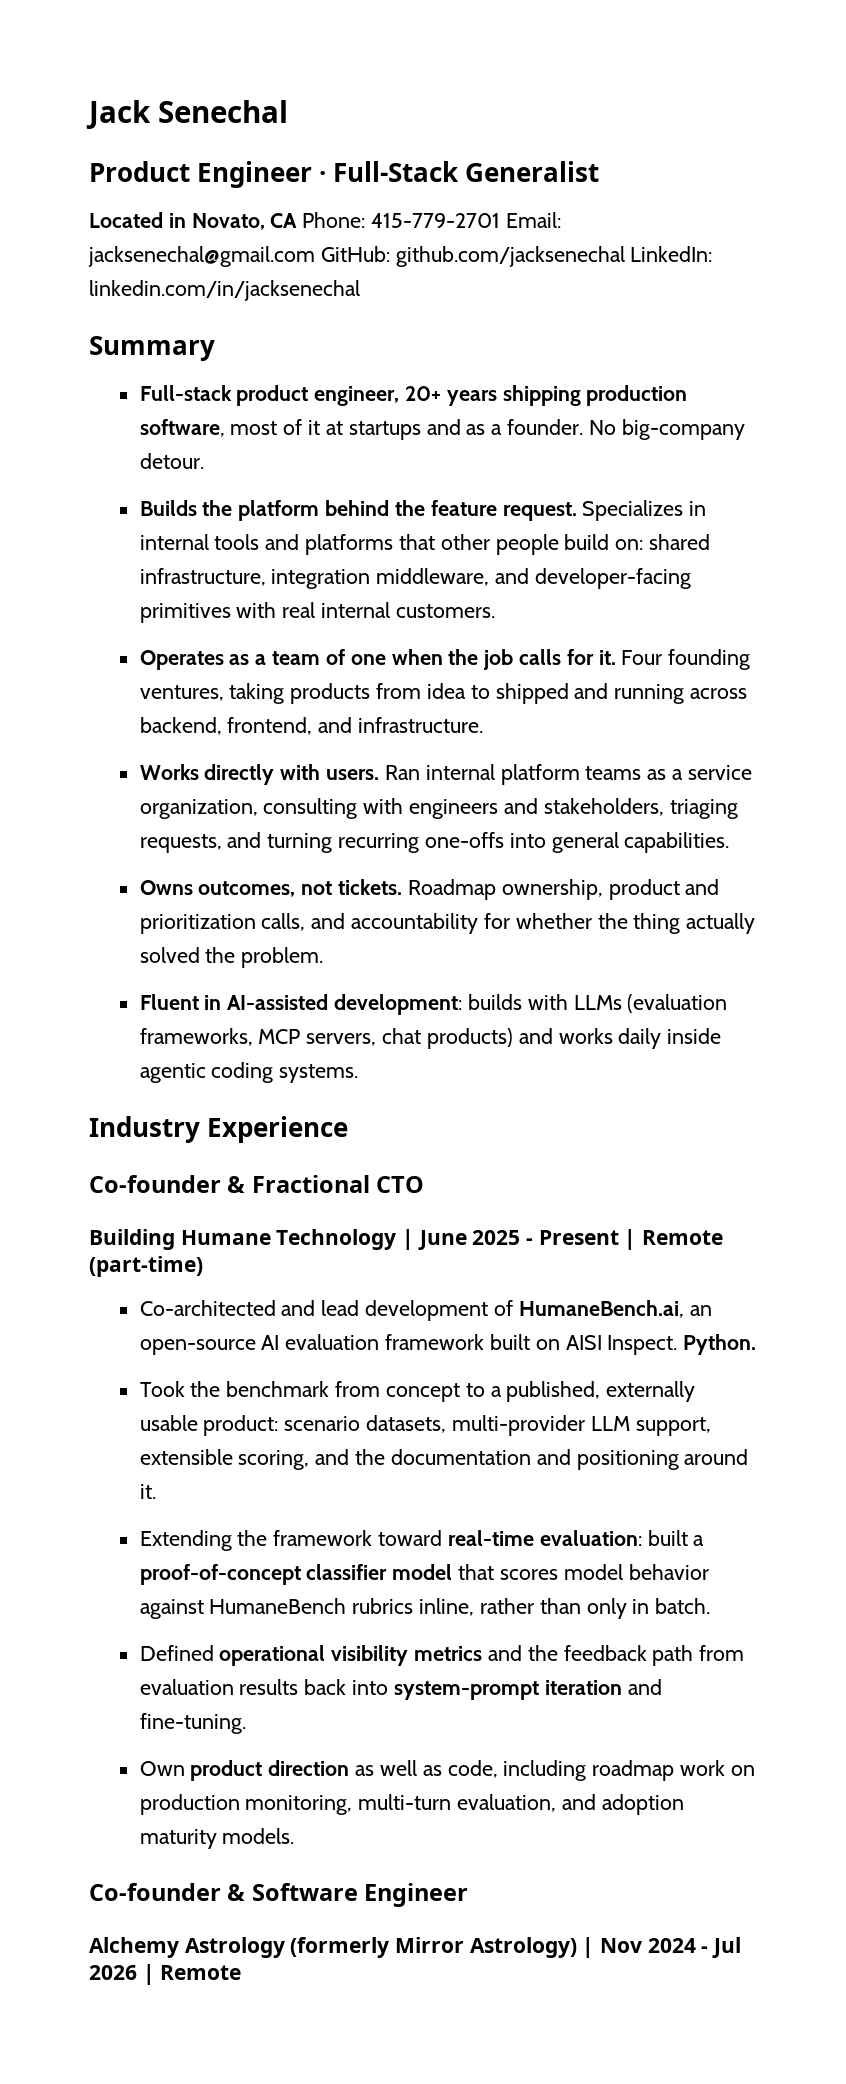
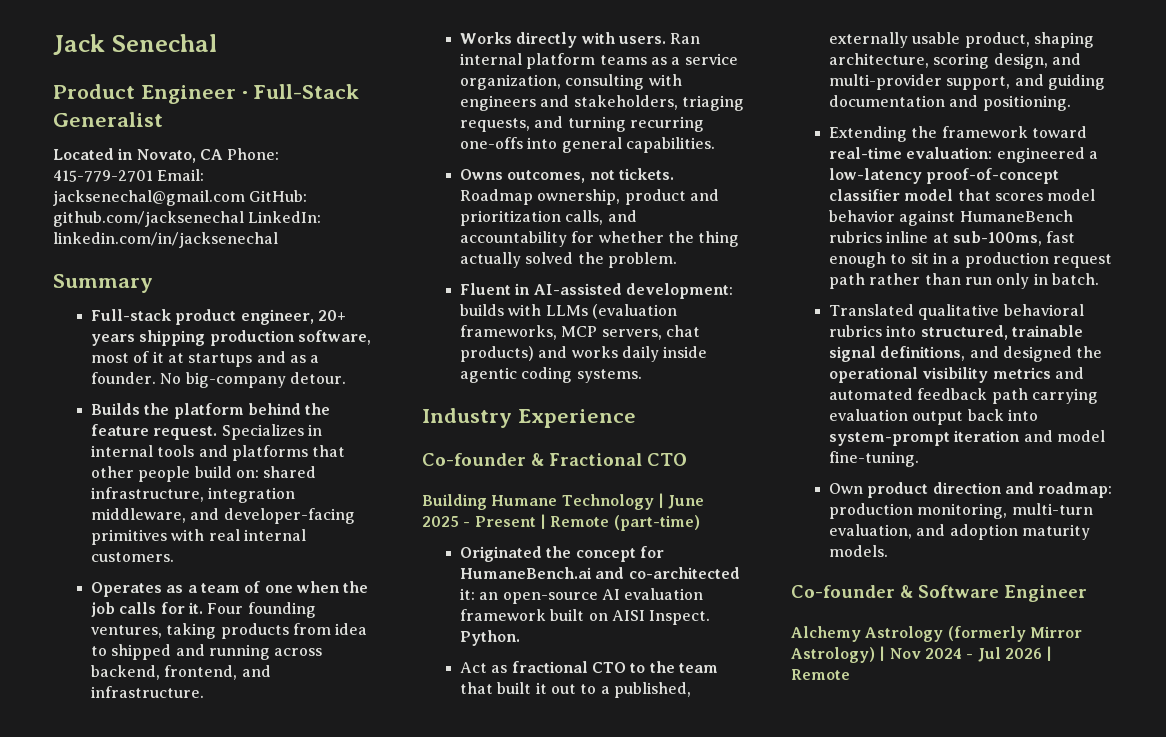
[139,1300,684,1321] Co-architected and lead development of HumaneBench.ai, -> [460,546,664,562] [460,567,740,579] [460,588,476,600] Originated the concept for HumaneBench.ai and co-architected it:
[139,1381,460,1402] Took the benchmark from concept -> [460,661,718,673] [460,682,576,694] Act as fractional CTO to the team that built it out
[203,1415,711,1436] [139,1449,749,1470] [139,1484,156,1499] product: scenario datasets, multi-provider LLM support, extensible scoring, and the documentation and positioning around it. -> [964,32,1094,48] [829,53,1081,69] [829,74,1105,90] [829,95,1071,111] product, shaping architecture, scoring design, and multi-provider support, and guiding documentation and positioning.
[647,1530,705,1546] built a -> [996,147,1098,163] [829,168,923,184] engineered a low-latency
[419,1598,475,1616] inline, -> [886,231,1076,246] [829,252,1112,268] [829,273,866,289] inline at sub-100ms, fast enough to sit in a production request path
(581, 1606) none -> [964,277,992,285] run
[139,1645,214,1661] Defined -> [829,304,1084,320] [829,325,1083,340] [829,346,1103,362] Translated qualitative behavioral rubrics into structured, trainable signal definitions, and designed the
[527,1645,558,1661] the -> [829,388,914,400] automated
[699,1645,745,1661] [139,1679,299,1695] from evaluation results -> [1031,388,1098,404] [829,409,964,425] carrying evaluation output
(662, 1687) none -> [1056,430,1105,442] model
[355,1760,755,1781] as well as code, including roadmap work on -> [1004,482,1113,498] and roadmap:

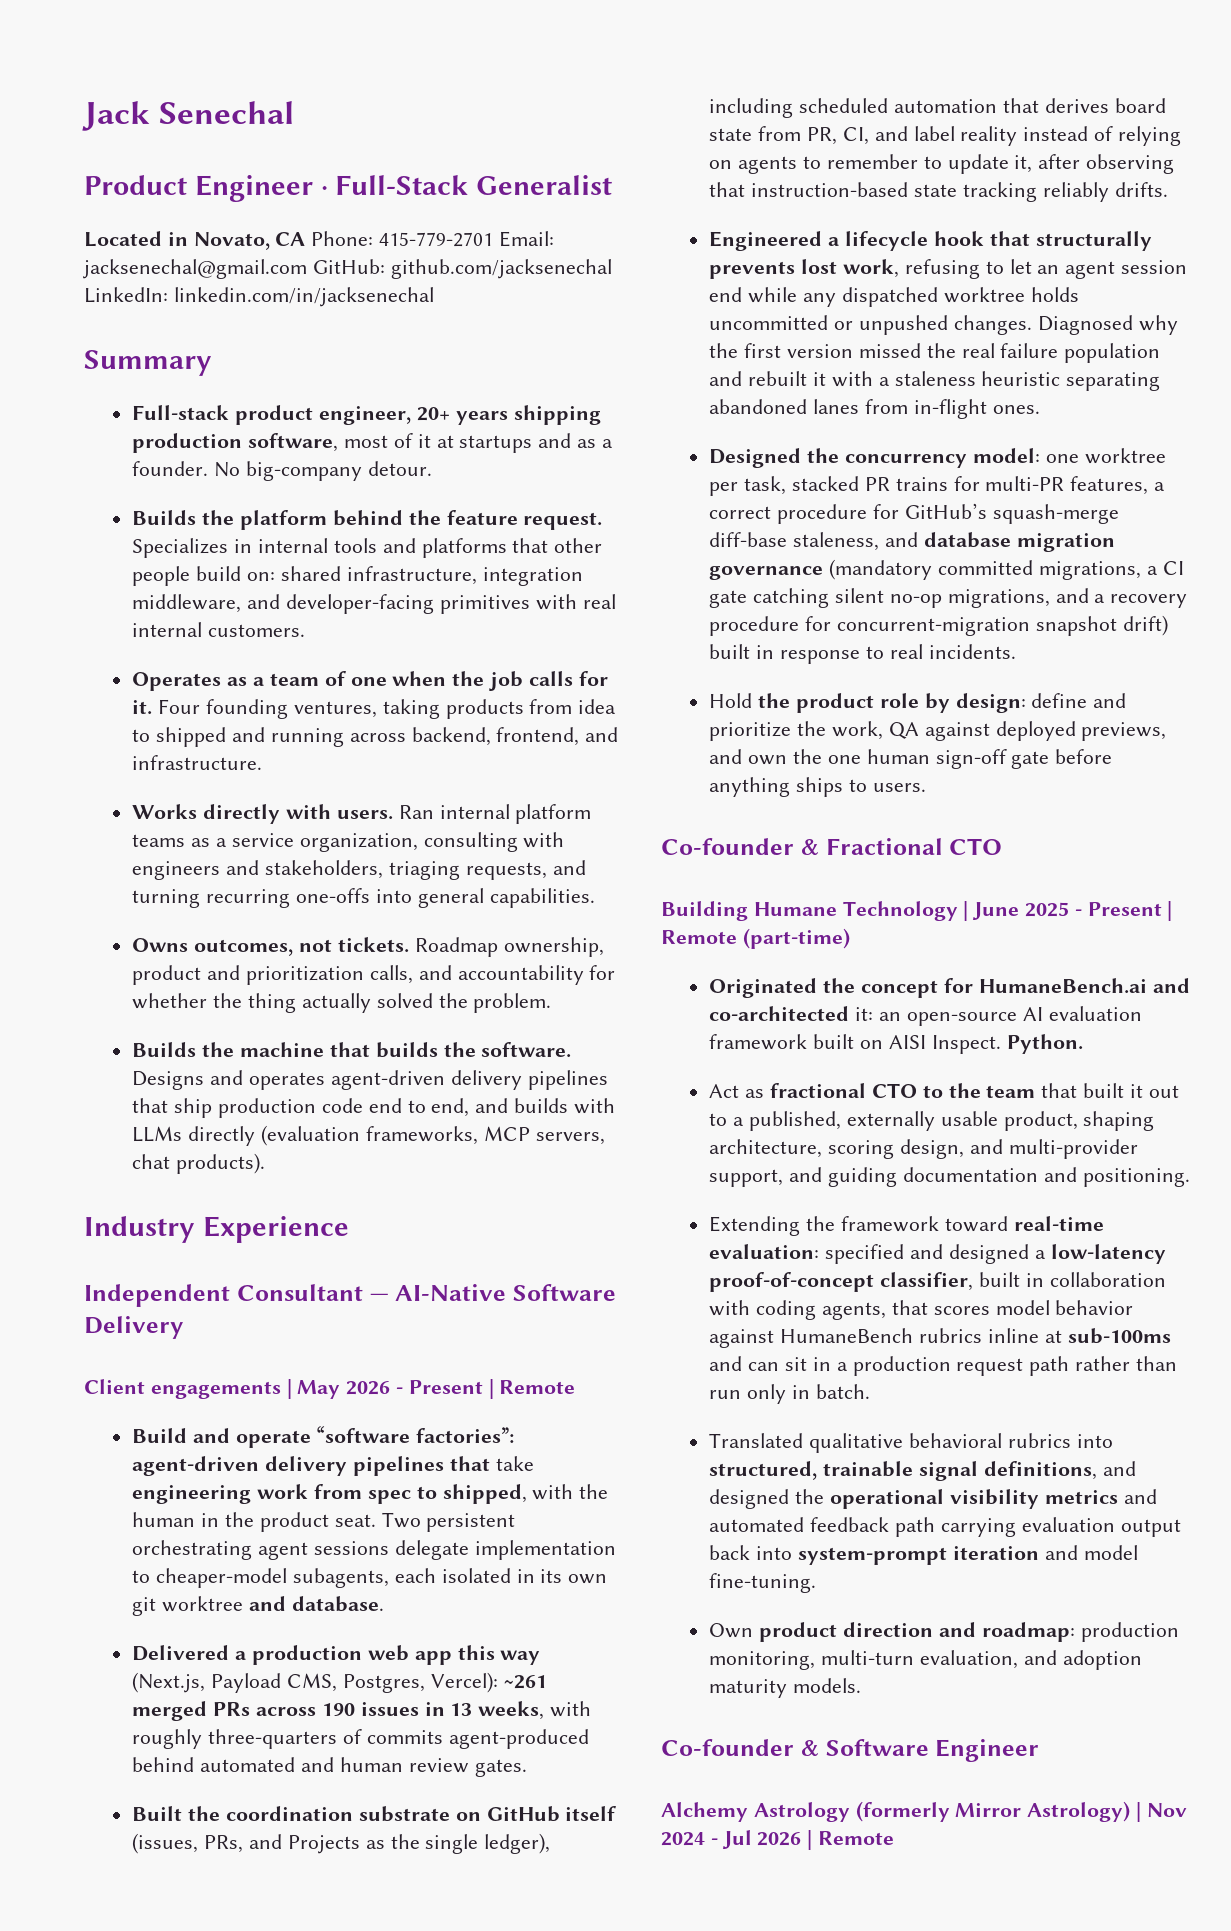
[460,283,733,299] Fluent in AI-assisted development: -> [132,1042,572,1058] [132,1070,608,1090] [132,1098,509,1118] Builds the machine that builds the software. Designs and operates agent-driven delivery pipelines that ship production code end to end, and
(588, 310) none -> [188,1126,256,1146] directly
[460,346,708,362] [460,367,642,383] [422,408,636,428] products) and works daily inside agentic coding systems. // Industry Experience -> [176,1153,266,1174] [84,1216,349,1243] [84,1284,616,1307] [84,1316,183,1339] [84,1379,576,1399] [132,1426,514,1448] [132,1456,534,1476] [132,1484,609,1504] [132,1512,516,1532] [132,1540,616,1560] [132,1568,608,1588] [132,1596,384,1616] [132,1645,541,1665] [132,1672,547,1693] [132,1701,591,1721] [132,1729,589,1749] [132,1757,527,1777] [132,1806,617,1822] [132,1833,551,1854] [709,98,1166,118] [709,126,1181,146] [709,154,1174,174] [709,182,1168,202] [709,231,1152,251] [709,259,1187,279] [709,287,1079,307] [709,315,1178,335] [709,343,1161,363] [709,371,1161,391] [709,399,1040,419] [709,448,1166,468] [709,476,1165,496] [709,503,1119,524] [709,532,1115,552] [709,559,1184,580] [709,588,1188,608] [709,615,1168,636] [709,644,1016,664] [709,693,1127,713] [709,721,1167,741] [709,749,1113,769] [709,777,926,797] products). // Industry Experience // Independent Consultant — AI-Native Software Delivery // Client engagements | May 2026 - Present | Remote // Build and operate “software factories”: agent-driven delivery pipelines that take engineering work from spec to shipped, with the human in the product seat. Two persistent orchestrating agent sessions delegate implementation to cheaper-model subagents, each isolated in its own git worktree and database. // Delivered a production web app this way (Next.js, Payload CMS, Postgres, Vercel): ~261 merged PRs across 190 issues in 13 weeks, with roughly three-quarters of commits agent-produced behind automated and human review gates. // Built the coordination substrate on GitHub itself (issues, PRs, and Projects as the single ledger), including scheduled automation that derives board state from PR, CI, and label reality instead of relying on agents to remember to update it, after observing that instruction-based state tracking reliably drifts. // Engineered a lifecycle hook that structurally prevents lost work, refusing to let an agent session end while any dispatched worktree holds uncommitted or unpushed changes. Diagnosed why the first version missed the real failure population and rebuilt it with a staleness heuristic separating abandoned lanes from in-flight ones. // Designed the concurrency model: one worktree per task, stacked PR trains for multi-PR features, a correct procedure for GitHub’s squash-merge diff-base staleness, and database migration governance (mandatory committed migrations, a CI gate catching silent no-op migrations, and a recovery procedure for concurrent-migration snapshot drift) built in response to real incidents. // Hold the product role by design: define and prioritize the work, QA against deployed previews, and own the one human sign-off gate before anything ships to users.
[996,147,1098,163] [829,168,1060,184] [829,189,954,201] engineered a low-latency proof-of-concept classifier model -> [825,1244,1166,1264] [709,1272,1166,1292] [709,1300,887,1320] specified and designed a low-latency proof-of-concept classifier, built in collaboration with coding agents,
[952,231,1076,246] [829,252,907,268] sub-100ms, fast enough to -> [1067,1328,1171,1344] [709,1356,780,1371] sub-100ms and can

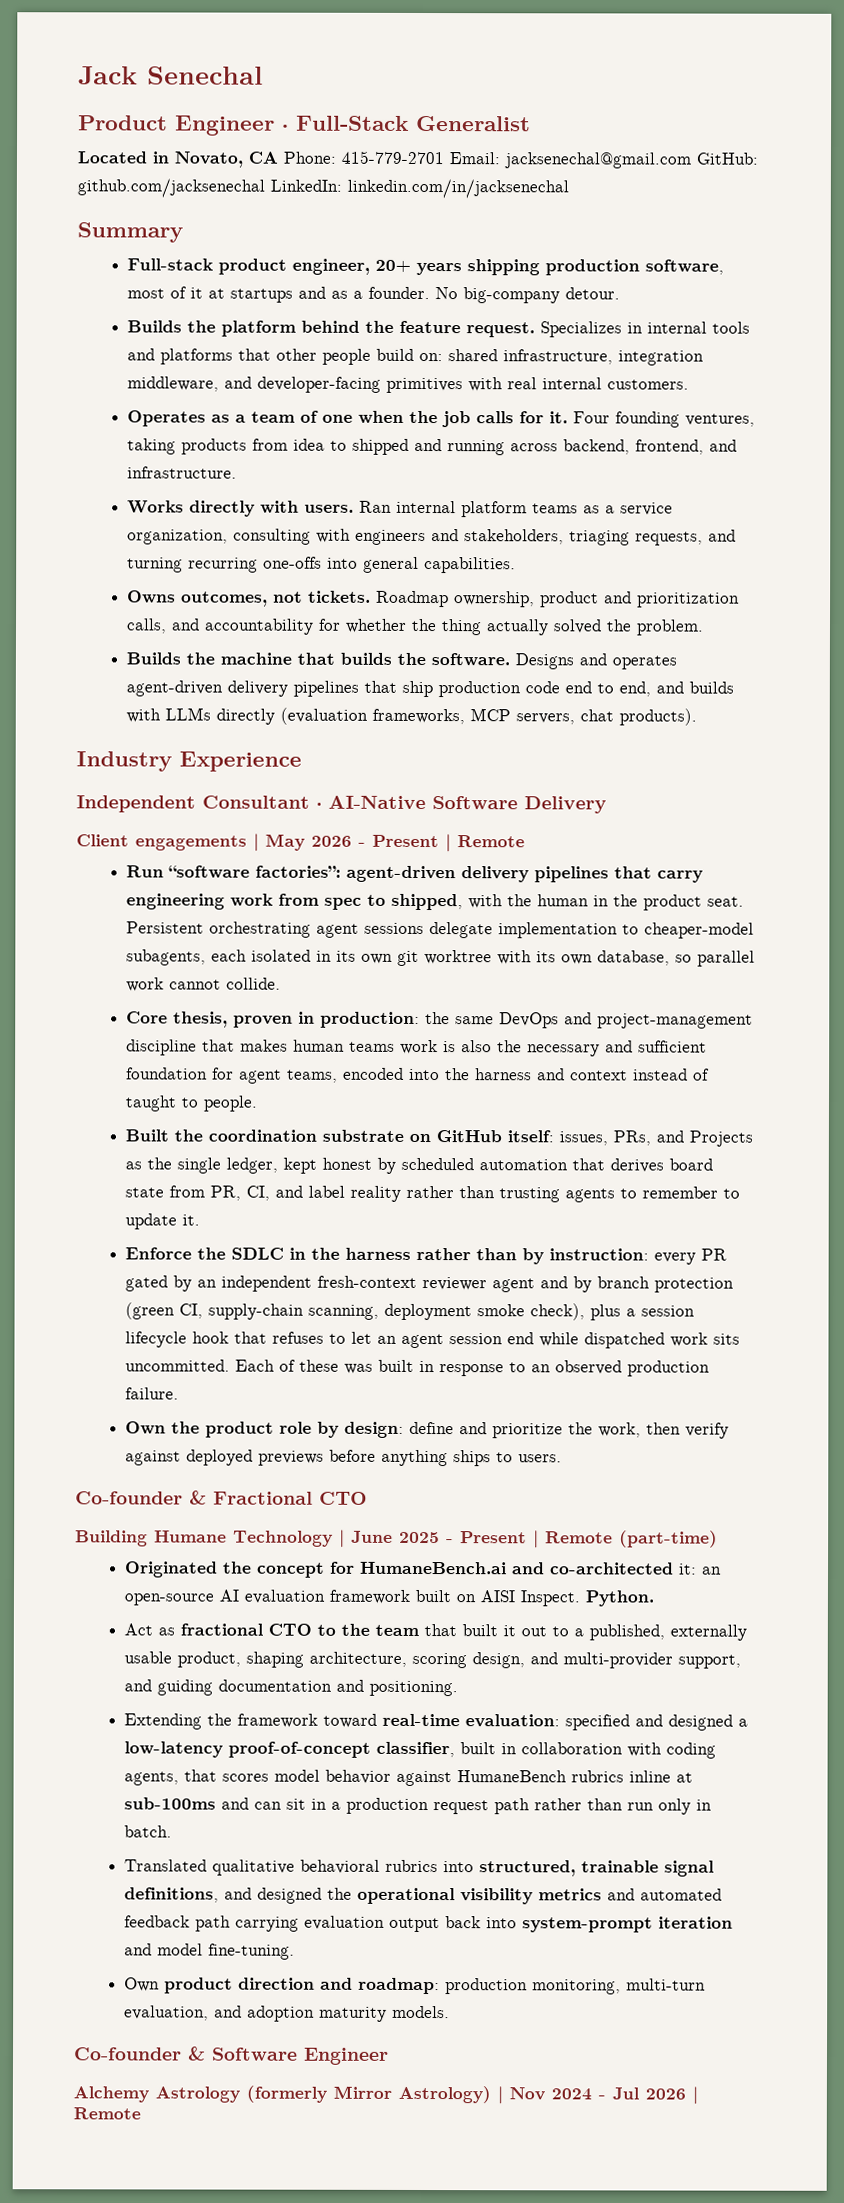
[369,1293,389,1301] — -> [316,802,322,809] ·
[132,1428,312,1448] Build and operate -> [126,865,165,878] Run
[495,1456,534,1471] take -> [657,870,704,883] carry
[381,1512,516,1532] Two persistent -> [126,921,205,934] Persistent
[249,1596,384,1612] [132,1645,541,1665] [132,1672,547,1693] [132,1701,591,1721] [132,1729,589,1749] [132,1757,527,1777] and database. // Delivered a production web app this way (Next.js, Payload CMS, Postgres, Vercel): ~261 merged PRs across 190 issues in 13 weeks, with roughly three-quarters of commits agent-produced behind automated and human review gates. -> [497,950,756,967] [126,977,282,992] [126,1011,754,1029] [126,1039,708,1057] [126,1067,711,1084] [125,1095,259,1112] with its own database, so parallel work cannot collide. // Core thesis, proven in production: the same DevOps and project-management discipline that makes human teams work is also the necessary and sufficient foundation for agent teams, encoded into the harness and context instead of taught to people.
[565,1806,617,1821] [132,1833,199,1854] itself (issues, -> [507,1130,609,1146] itself: issues,
[484,1833,551,1854] [709,98,794,118] ledger), including -> [226,1157,397,1174] ledger, kept honest by
[1023,126,1181,146] [709,160,733,169] instead of relying on -> [406,1185,561,1203] rather than trusting
[1014,154,1174,174] [709,182,1168,202] [709,231,1152,251] [709,259,980,279] it, after observing that instruction-based state tracking reliably drifts. // Engineered a lifecycle hook that structurally prevents lost work, refusing -> [182,1214,201,1226] [125,1247,728,1265] [125,1275,735,1293] [125,1302,696,1321] [125,1331,325,1348] it. // Enforce the SDLC in the harness rather than by instruction: every PR gated by an independent fresh-context reviewer agent and by branch protection (green CI, supply-chain scanning, deployment smoke check), plus a session lifecycle hook that refuses
[803,287,1079,307] [709,315,1178,335] [709,343,1161,363] [709,371,1161,391] [709,399,1040,419] [709,448,1166,468] [709,476,1165,496] [709,503,1119,524] [709,532,1115,552] [709,559,1184,580] [709,588,1188,608] [709,615,1168,636] [709,644,1016,664] [709,693,753,708] any dispatched worktree holds uncommitted or unpushed changes. Diagnosed why the first version missed the real failure population and rebuilt it with a staleness heuristic separating abandoned lanes from in-flight ones. // Designed the concurrency model: one worktree per task, stacked PR trains for multi-PR features, a correct procedure for GitHub’s squash-merge diff-base staleness, and database migration governance (mandatory committed migrations, a CI gate catching silent no-op migrations, and a recovery procedure for concurrent-migration snapshot drift) built in response to real incidents. // Hold -> [584,1332,741,1349] [125,1359,711,1377] [125,1387,180,1400] [125,1421,167,1435] dispatched work sits uncommitted. Each of these was built in response to an observed production failure. // Own
[888,721,1167,741] [709,749,1050,769] QA against deployed previews, and own the one human sign-off gate -> [646,1422,730,1439] [125,1449,325,1466] then verify against deployed previews

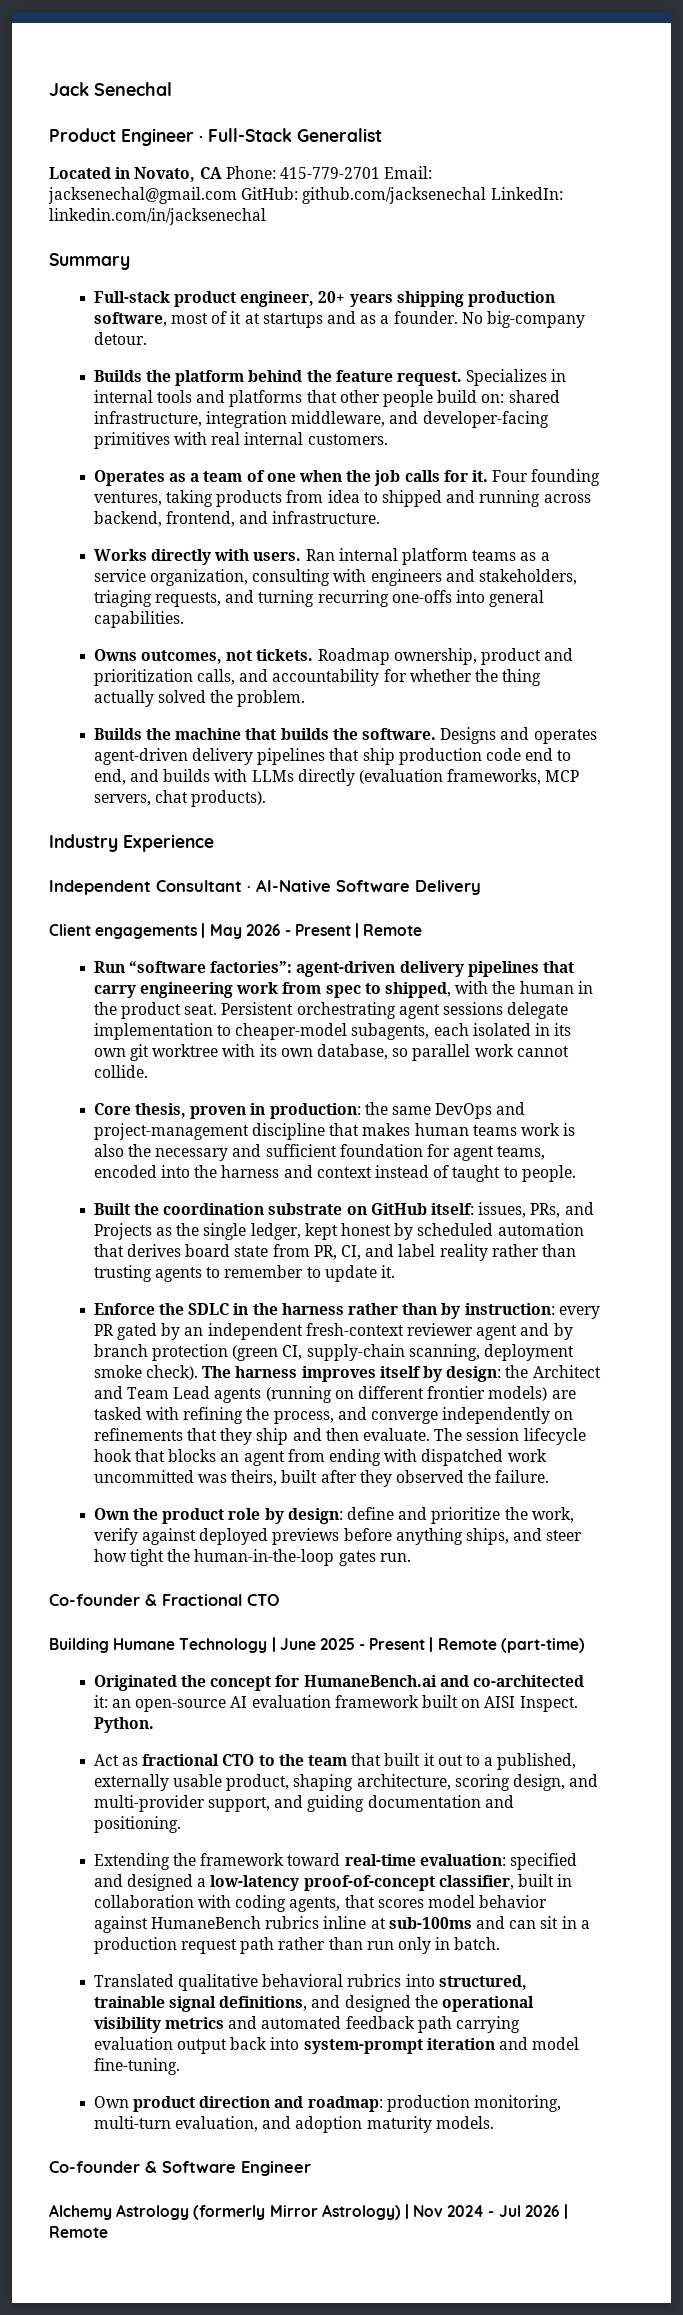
[530,1303,696,1321] [125,1331,741,1349] [125,1359,711,1377] check), plus a session lifecycle hook that refuses to let an agent session end while dispatched work sits uncommitted. Each of these was built in response to an observed production -> [146,1365,601,1382] [93,1386,576,1403] [93,1407,574,1424] [93,1428,586,1445] [93,1449,547,1466] [93,1470,492,1487] check). The harness improves itself by design: the Architect and Team Lead agents (running on different frontier models) are tasked with refining the process, and converge independently on refinements that they ship and then evaluate. The session lifecycle hook that blocks an agent from ending with dispatched work uncommitted was theirs, built after they observed the
[646,1422,682,1435] then -> (574, 1515) none
[453,1450,563,1467] ships to users. -> [465,1528,583,1545] [93,1549,411,1566] ships, and steer how tight the human-in-the-loop gates run.

